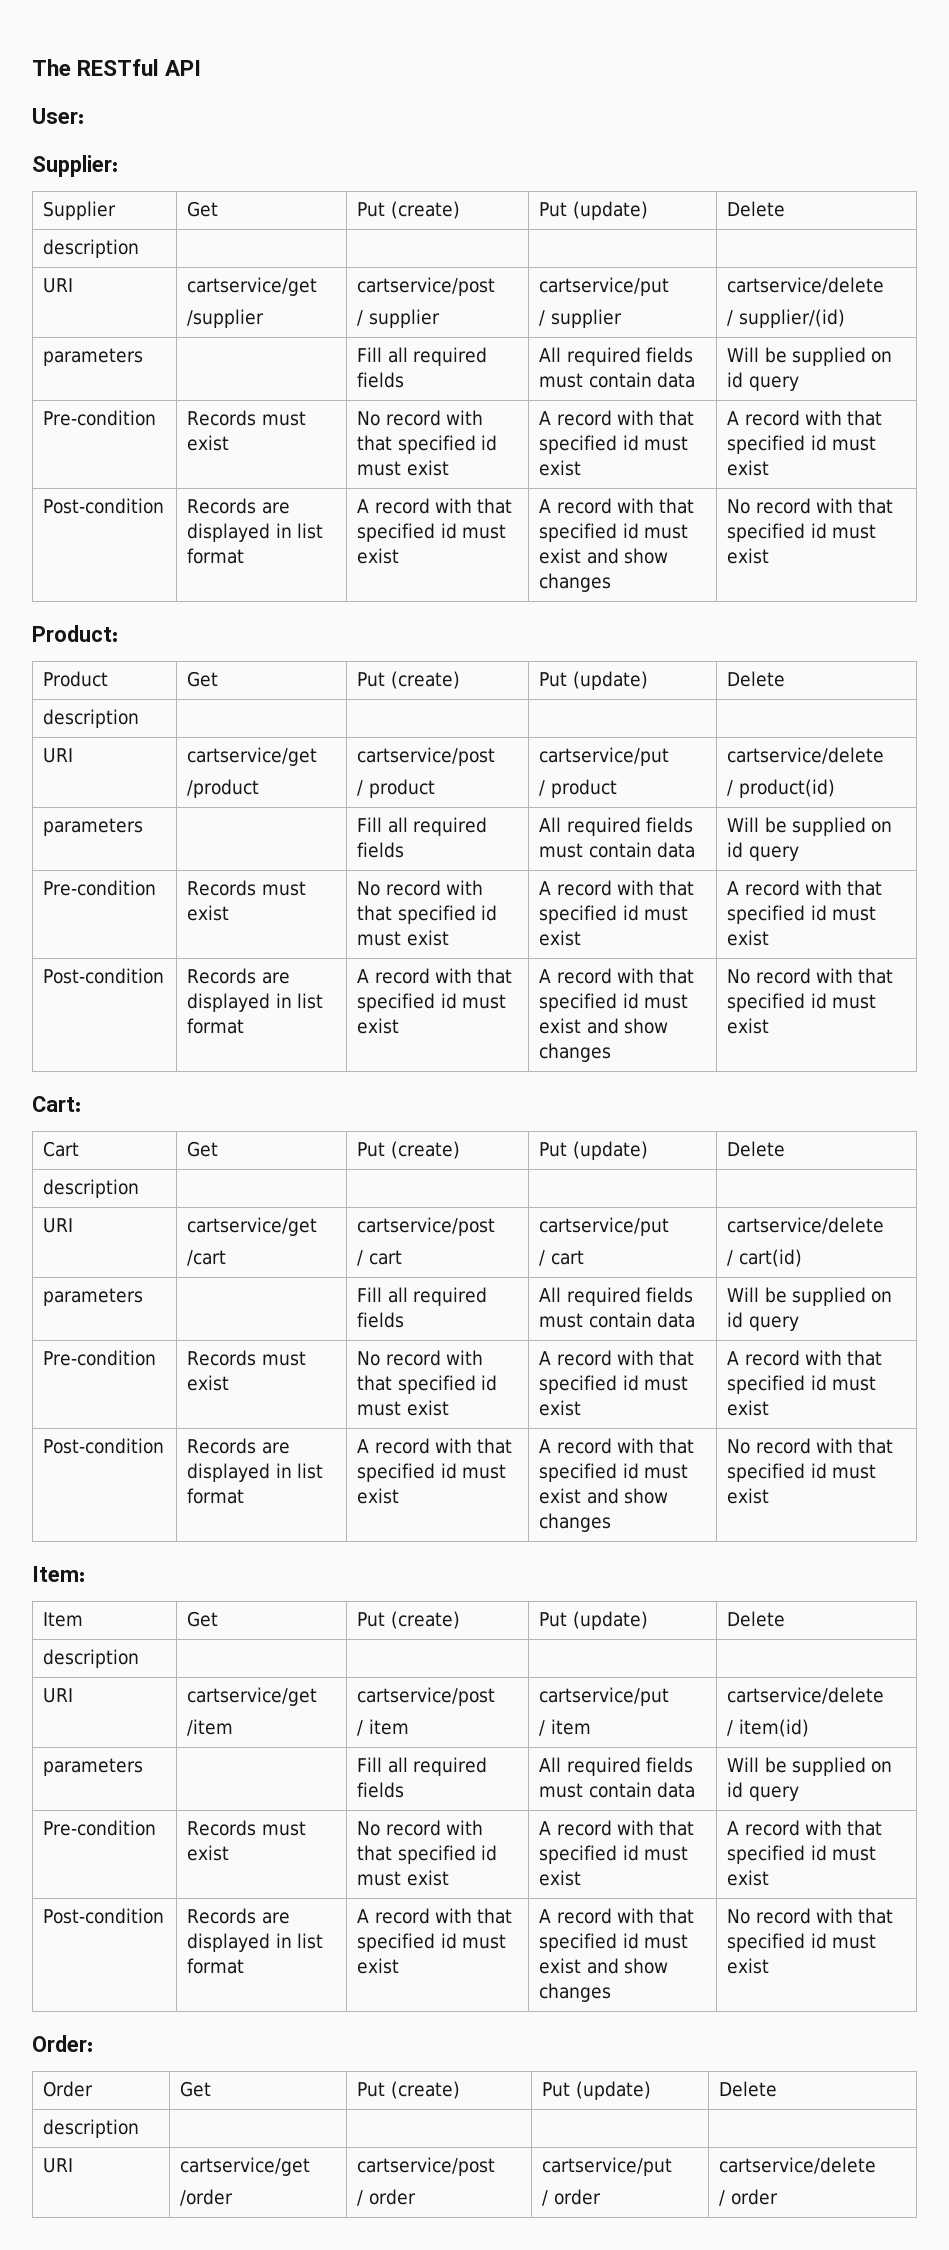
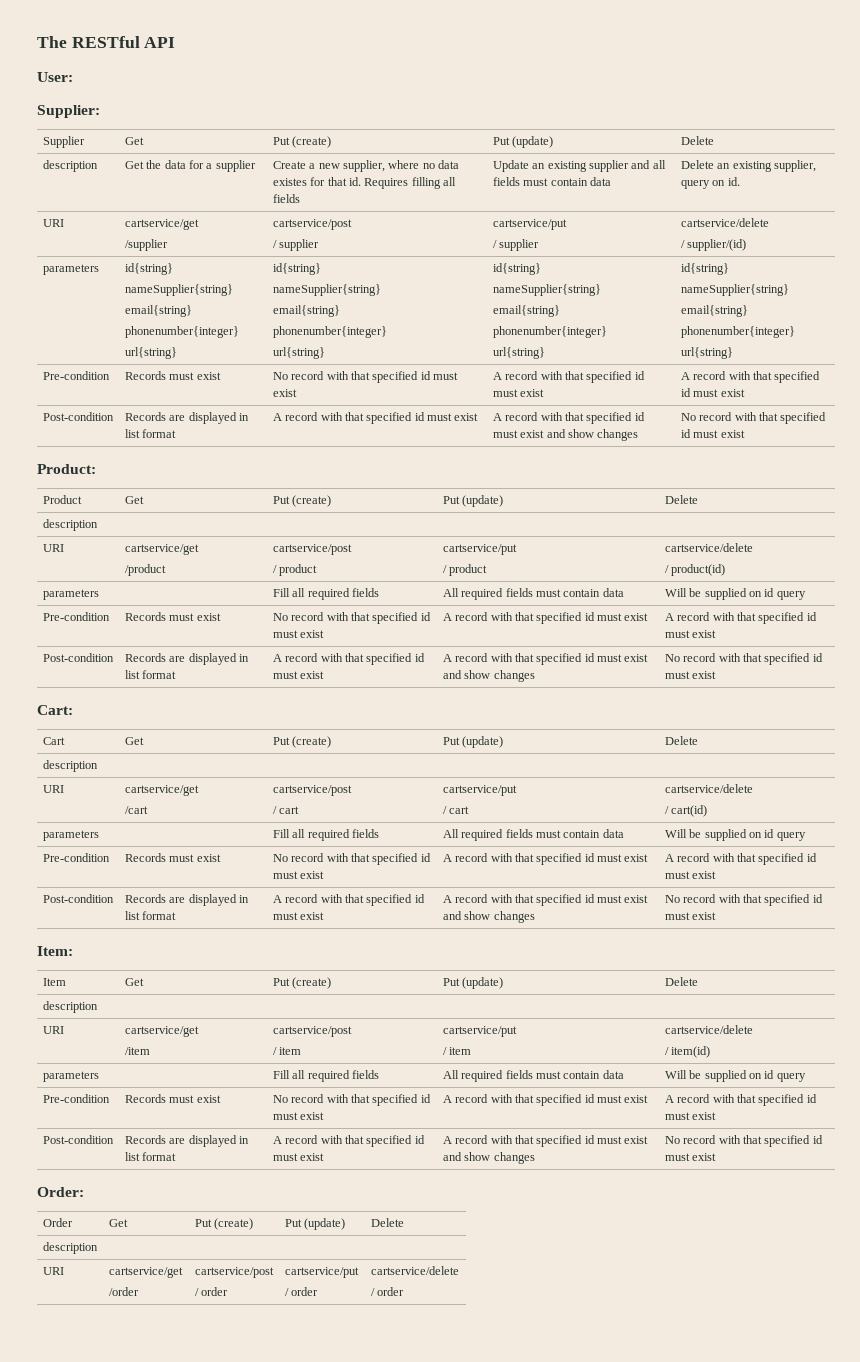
(140, 248) | | | -> [124,160,256,172] [272,160,460,172] [272,177,457,189] [272,194,300,203] [492,160,666,172] [492,177,611,186] [680,160,816,172] [680,177,740,189] Get the data for a supplier | Create a new supplier, where no data existes for that id. Requires filling all fields | Update an existing supplier and all fields must contain data | Delete an existing supplier, query on id.
[357,347,487,366] [357,372,405,388] [539,347,693,366] [539,372,695,388] [727,347,892,366] [727,372,799,391] | Fill all required fields | All required fields must contain data | Will be supplied on id query -> [124,263,173,275] [124,284,233,296] [124,305,192,317] [124,326,239,338] [124,347,177,359] [272,263,321,275] [272,284,381,296] [272,305,340,317] [272,326,387,338] [272,347,325,359] [492,263,541,275] [492,284,601,296] [492,305,560,317] [492,326,607,338] [492,347,545,359] [680,263,729,275] [680,284,789,296] [680,305,748,317] [680,326,795,338] [680,347,733,359] id{string} // nameSupplier{string} // email{string} // phonenumber{integer} // url{string} | id{string} // nameSupplier{string} // email{string} // phonenumber{integer} // url{string} | id{string} // nameSupplier{string} // email{string} // phonenumber{integer} // url{string} | id{string} // nameSupplier{string} // email{string} // phonenumber{integer} // url{string}

